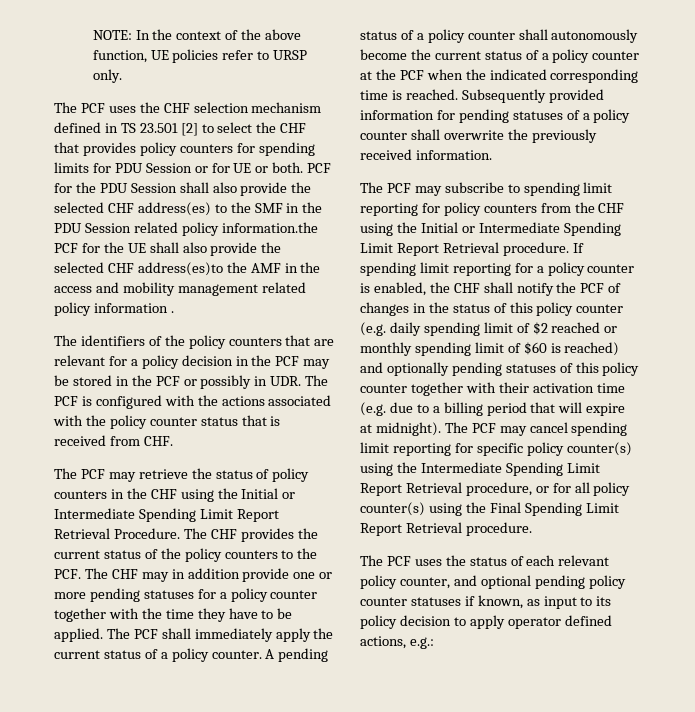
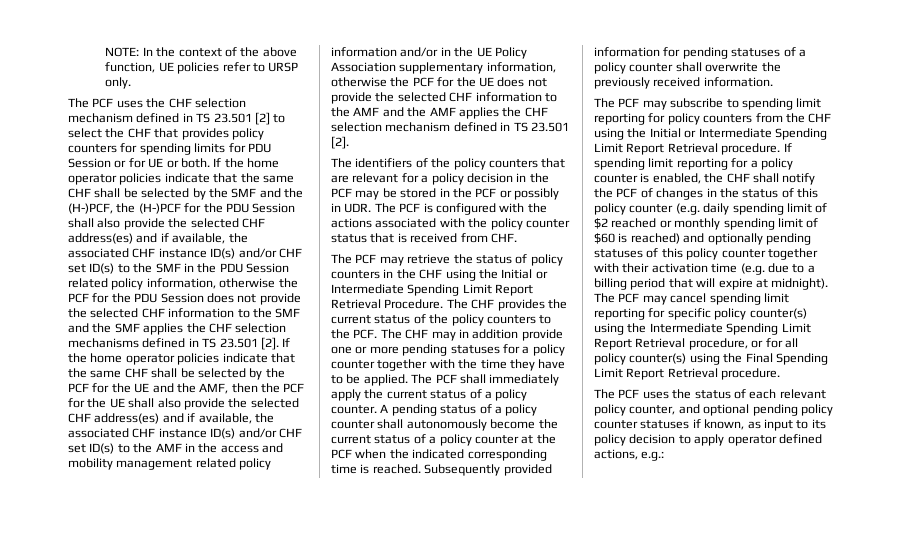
[307,163,332,173] PCF -> [213,158,279,168] [68,173,294,185] [68,188,303,200] [68,203,181,214] If the home operator policies indicate that the same CHF shall be selected by the SMF and the (H-)PCF, the (H-)PCF
(211, 209) none -> [136,233,248,244] [68,248,302,259] [68,263,115,274] and if available, the associated CHF instance ID(s) and/or CHF set ID(s)
[221,222,318,233] information.the -> [146,278,298,289] [68,293,301,305] [68,308,301,318] [68,323,287,335] [68,337,291,350] [68,353,295,365] [68,368,285,380] [68,383,280,394] information, otherwise the PCF for the PDU Session does not provide the selected CHF information to the SMF and the SMF applies the CHF selection mechanisms defined in TS 23.501 [2]. If the home operator policies indicate that the same CHF shall be selected by the PCF for the UE and the AMF, then the
[137,262,223,276] address(es)to -> [94,413,274,424] [68,428,302,439] [68,443,130,454] address(es) and if available, the associated CHF instance ID(s) and/or CHF set ID(s) to
[170,311,174,313] . -> [400,47,527,59] [331,62,556,74] [331,77,547,87] [331,92,557,104] [331,107,548,119] [331,122,569,132] [331,136,349,149] and/or in the UE Policy Association supplementary information, otherwise the PCF for the UE does not provide the selected CHF information to the AMF and the AMF applies the CHF selection mechanism defined in TS 23.501 [2].

